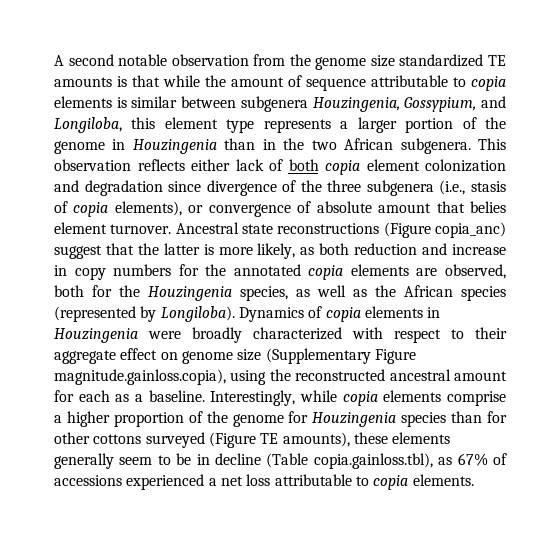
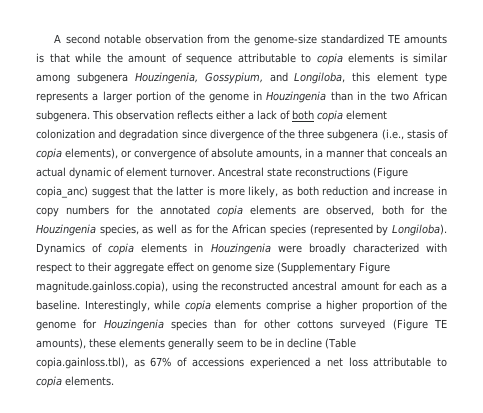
[315,55,395,70] genome size -> [253,34,317,46] genome-size
[181,96,237,108] between -> [36,74,70,84] among
(230, 165) none -> [248,112,254,120] a
[378,201,507,213] amount that belies -> [256,148,447,159] [36,167,124,179] amounts, in a manner that conceals an actual dynamic of
(367, 293) none -> [195,224,210,234] for

